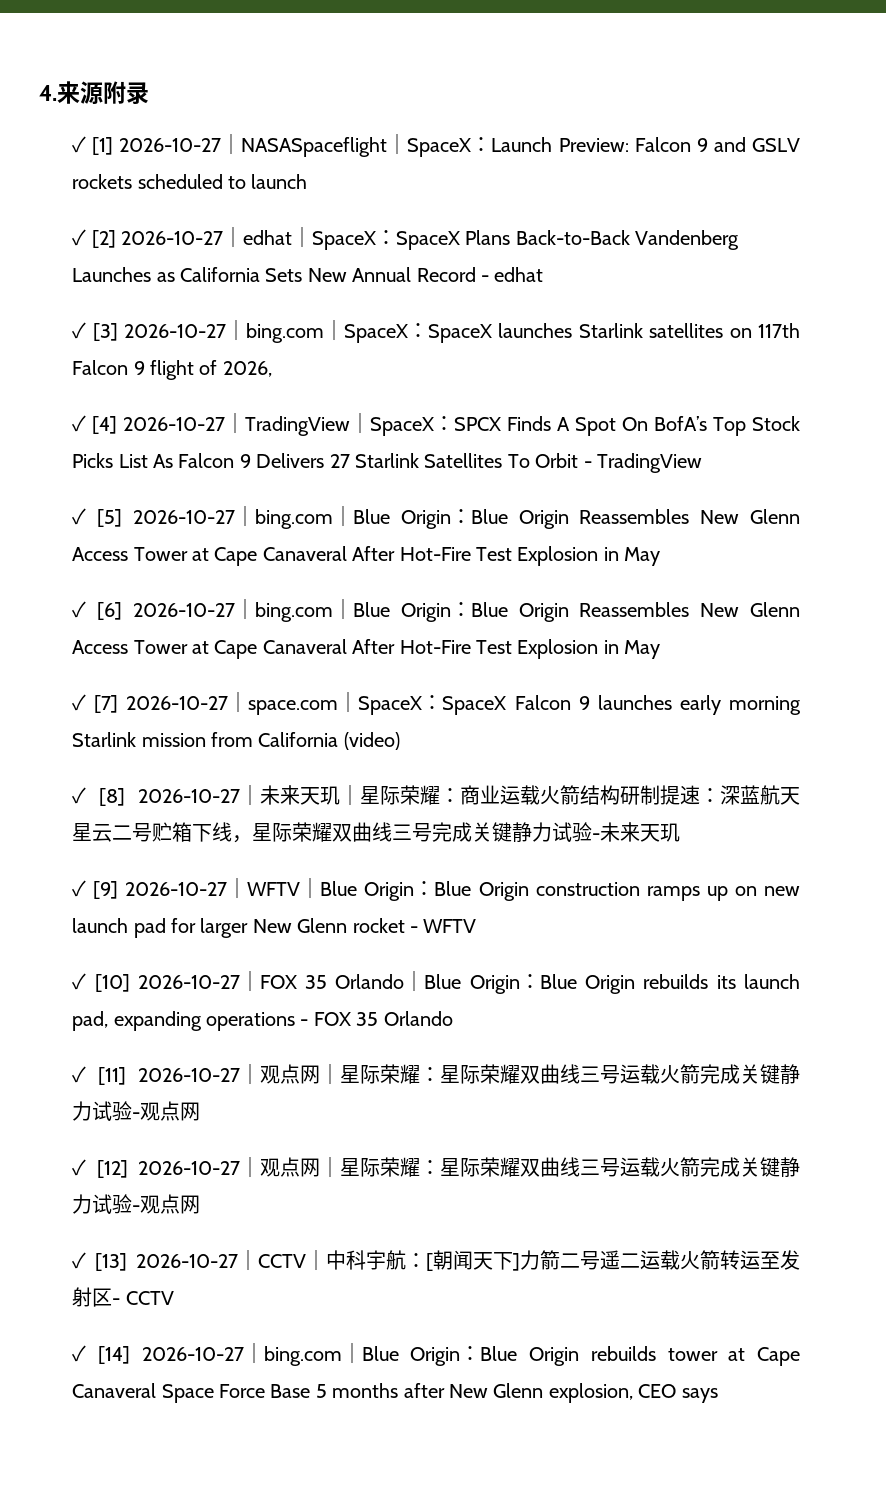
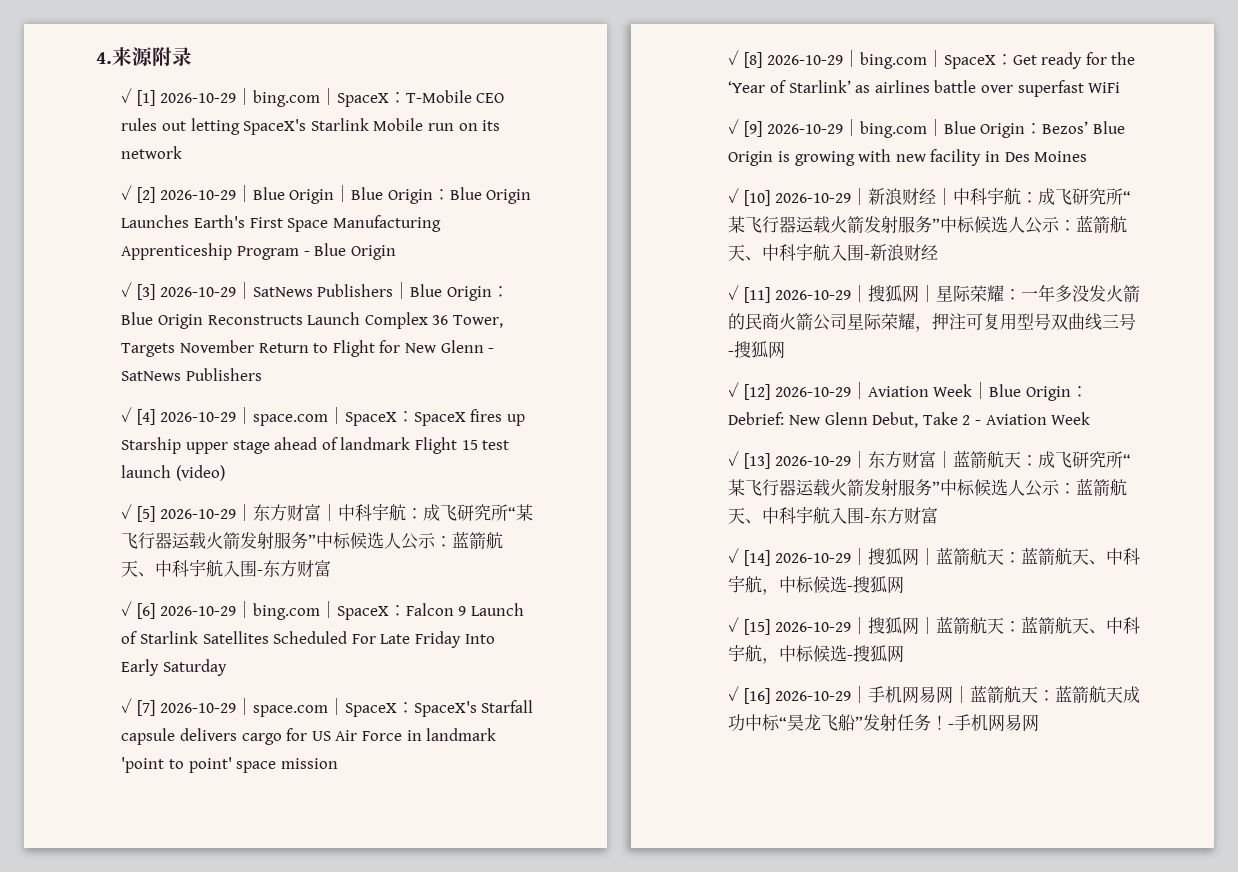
[119,134,801,157] [72,174,308,189] [72,227,740,250] [72,267,544,282] [72,320,800,343] [72,360,272,380] [72,413,800,436] [72,453,702,473] [72,506,800,529] [72,546,661,566] [72,599,800,622] [72,639,661,659] [72,692,801,715] [72,732,400,750] [72,785,800,806] [72,822,681,843] [72,878,801,901] [72,918,477,938] [72,971,800,994] [72,1011,453,1031] 2026-10-27｜NASASpaceflight｜SpaceX：Launch Preview: Falcon 9 and GSLV rockets scheduled to launch // ✓ [2] 2026-10-27｜edhat｜SpaceX：SpaceX Plans Back-to-Back Vandenberg Launches as California Sets New Annual Record - edhat // ✓ [3] 2026-10-27｜bing.com｜SpaceX：SpaceX launches Starlink satellites on 117th Falcon 9 flight of 2026, // ✓ [4] 2026-10-27｜TradingView｜SpaceX：SPCX Finds A Spot On BofA’s Top Stock Picks List As Falcon 9 Delivers 27 Starlink Satellites To Orbit - TradingView // ✓ [5] 2026-10-27｜bing.com｜Blue Origin：Blue Origin Reassembles New Glenn Access Tower at Cape Canaveral After Hot-Fire Test Explosion in May // ✓ [6] 2026-10-27｜bing.com｜Blue Origin：Blue Origin Reassembles New Glenn Access Tower at Cape Canaveral After Hot-Fire Test Explosion in May // ✓ [7] 2026-10-27｜space.com｜SpaceX：SpaceX Falcon 9 launches early morning Starlink mission from California (video) // ✓ [8] 2026-10-27｜未来天玑｜星际荣耀：商业运载火箭结构研制提速：深蓝航天星云二号贮箱下线，星际荣耀双曲线三号完成关键静力试验-未来天玑 // ✓ [9] 2026-10-27｜WFTV｜Blue Origin：Blue Origin construction ramps up on new launch pad for larger New Glenn rocket - WFTV // ✓ [10] 2026-10-27｜FOX 35 Orlando｜Blue Origin：Blue Origin rebuilds its launch pad, expanding operations - FOX 35 Orlando -> [159,88,505,107] [121,118,501,135] [121,146,183,159] [121,185,532,204] [121,215,441,232] [121,243,396,260] [121,282,509,301] [121,312,503,329] [121,340,495,357] [121,368,262,381] [121,407,525,426] [121,437,510,454] [121,465,225,481] [121,504,533,522] [121,531,504,550] [121,560,332,577] [121,601,524,620] [121,631,495,648] [121,659,227,676] [121,698,534,717] [121,728,497,745] [121,757,338,773] [728,50,1136,69] [728,80,1121,97] [728,119,1125,138] [728,149,1088,166] [728,188,1131,206] [728,215,1128,234] [728,244,939,261] 2026-10-29｜bing.com｜SpaceX：T-Mobile CEO rules out letting SpaceX's Starlink Mobile run on its network // ✓ [2] 2026-10-29｜Blue Origin｜Blue Origin：Blue Origin Launches Earth's First Space Manufacturing Apprenticeship Program - Blue Origin // ✓ [3] 2026-10-29｜SatNews Publishers｜Blue Origin：Blue Origin Reconstructs Launch Complex 36 Tower, Targets November Return to Flight for New Glenn - SatNews Publishers // ✓ [4] 2026-10-29｜space.com｜SpaceX：SpaceX fires up Starship upper stage ahead of landmark Flight 15 test launch (video) // ✓ [5] 2026-10-29｜东方财富｜中科宇航：成飞研究所“某飞行器运载火箭发射服务”中标候选人公示：蓝箭航天、中科宇航入围-东方财富 // ✓ [6] 2026-10-29｜bing.com｜SpaceX：Falcon 9 Launch of Starlink Satellites Scheduled For Late Friday Into Early Saturday // ✓ [7] 2026-10-29｜space.com｜SpaceX：SpaceX's Starfall capsule delivers cargo for US Air Force in landmark 'point to point' space mission // ✓ [8] 2026-10-29｜bing.com｜SpaceX：Get ready for the ‘Year of Starlink’ as airlines battle over superfast WiFi // ✓ [9] 2026-10-29｜bing.com｜Blue Origin：Bezos’ Blue Origin is growing with new facility in Des Moines // ✓ [10] 2026-10-29｜新浪财经｜中科宇航：成飞研究所“某飞行器运载火箭发射服务”中标候选人公示：蓝箭航天、中科宇航入围-新浪财经
[138,1064,800,1085] [72,1101,201,1121] [72,1157,800,1178] [72,1194,201,1214] [72,1250,800,1271] [72,1287,174,1307] [72,1343,801,1366] [72,1383,718,1403] 2026-10-27｜观点网｜星际荣耀：星际荣耀双曲线三号运载火箭完成关键静力试验-观点网 // ✓ [12] 2026-10-27｜观点网｜星际荣耀：星际荣耀双曲线三号运载火箭完成关键静力试验-观点网 // ✓ [13] 2026-10-27｜CCTV｜中科宇航：[朝闻天下]力箭二号遥二运载火箭转运至发射区- CCTV // ✓ [14] 2026-10-27｜bing.com｜Blue Origin：Blue Origin rebuilds tower at Cape Canaveral Space Force Base 5 months after New Glenn explosion, CEO says -> [774,284,1140,303] [728,313,1137,332] [728,341,786,359] [728,382,1088,401] [728,412,1091,428] [728,450,1131,469] [728,478,1128,497] [728,507,939,524] [728,547,1140,566] [728,576,905,595] [728,616,1140,635] [728,645,905,664] [728,685,1140,704] [728,714,1040,732] 2026-10-29｜搜狐网｜星际荣耀：一年多没发火箭的民商火箭公司星际荣耀，押注可复用型号双曲线三号-搜狐网 // ✓ [12] 2026-10-29｜Aviation Week｜Blue Origin：Debrief: New Glenn Debut, Take 2 - Aviation Week // ✓ [13] 2026-10-29｜东方财富｜蓝箭航天：成飞研究所“某飞行器运载火箭发射服务”中标候选人公示：蓝箭航天、中科宇航入围-东方财富 // ✓ [14] 2026-10-29｜搜狐网｜蓝箭航天：蓝箭航天、中科宇航，中标候选-搜狐网 // ✓ [15] 2026-10-29｜搜狐网｜蓝箭航天：蓝箭航天、中科宇航，中标候选-搜狐网 // ✓ [16] 2026-10-29｜手机网易网｜蓝箭航天：蓝箭航天成功中标“昊龙飞船”发射任务！-手机网易网

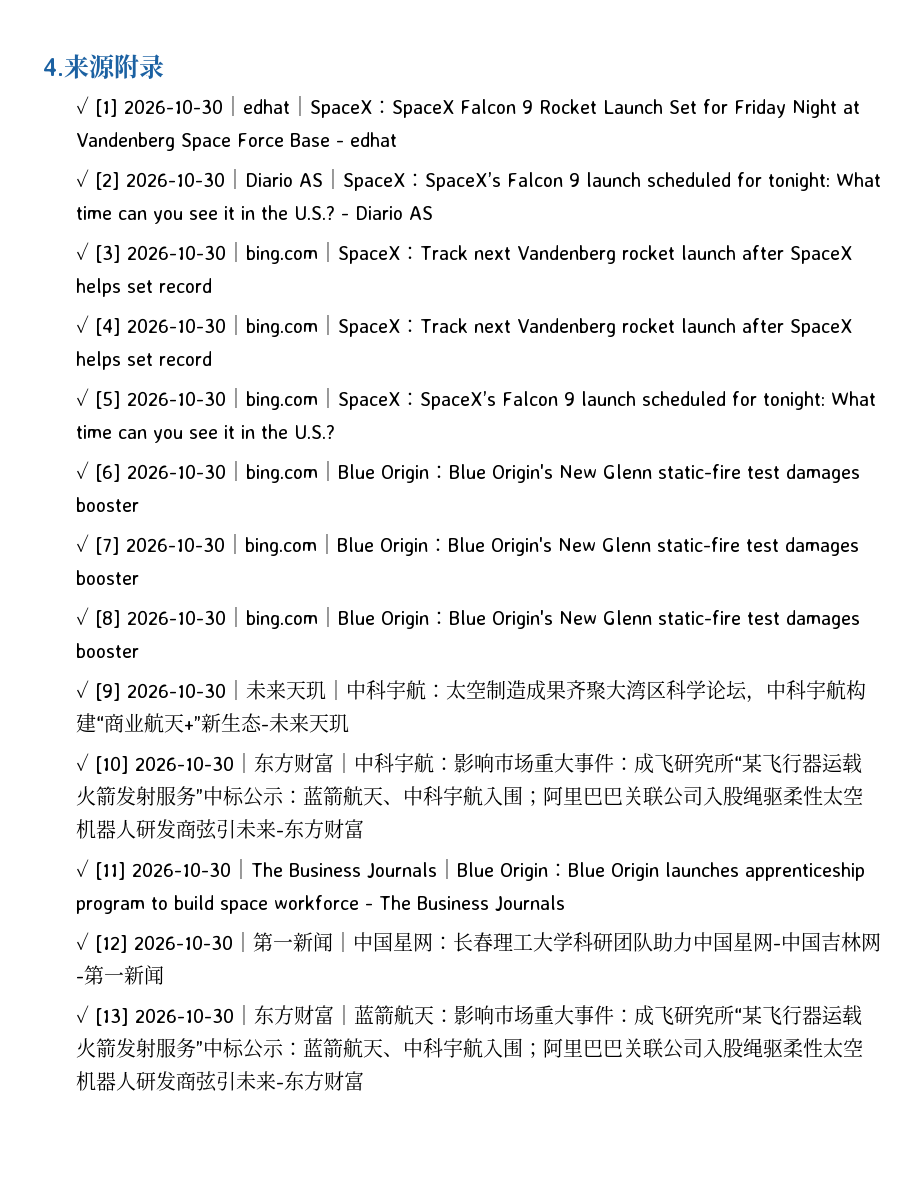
[159,88,505,107] [121,118,501,135] [121,146,183,159] [121,185,532,204] [121,215,441,232] [121,243,396,260] [121,282,509,301] [121,312,503,329] [121,340,495,357] [121,368,262,381] [121,407,525,426] [121,437,510,454] [121,465,225,481] [121,504,236,522] 2026-10-29｜bing.com｜SpaceX：T-Mobile CEO rules out letting SpaceX's Starlink Mobile run on its network // ✓ [2] 2026-10-29｜Blue Origin｜Blue Origin：Blue Origin Launches Earth's First Space Manufacturing Apprenticeship Program - Blue Origin // ✓ [3] 2026-10-29｜SatNews Publishers｜Blue Origin：Blue Origin Reconstructs Launch Complex 36 Tower, Targets November Return to Flight for New Glenn - SatNews Publishers // ✓ [4] 2026-10-29｜space.com｜SpaceX：SpaceX fires up Starship upper stage ahead of landmark Flight 15 test launch (video) // ✓ [5] 2026-10-29 -> [123,96,860,118] [75,132,397,151] [75,169,881,191] [75,205,433,224] [75,242,852,264] [75,278,212,297] [75,315,852,337] [75,351,212,370] [75,388,876,410] [75,424,335,443] [75,461,860,483] [75,497,139,512] [75,534,859,556] [75,570,139,585] [75,607,860,629] [75,643,139,658] [75,680,866,703] [75,713,349,733] [75,753,234,774] 2026-10-30｜edhat｜SpaceX：SpaceX Falcon 9 Rocket Launch Set for Friday Night at Vandenberg Space Force Base - edhat // ✓ [2] 2026-10-30｜Diario AS｜SpaceX：SpaceX’s Falcon 9 launch scheduled for tonight: What time can you see it in the U.S.? - Diario AS // ✓ [3] 2026-10-30｜bing.com｜SpaceX：Track next Vandenberg rocket launch after SpaceX helps set record // ✓ [4] 2026-10-30｜bing.com｜SpaceX：Track next Vandenberg rocket launch after SpaceX helps set record // ✓ [5] 2026-10-30｜bing.com｜SpaceX：SpaceX’s Falcon 9 launch scheduled for tonight: What time can you see it in the U.S.? // ✓ [6] 2026-10-30｜bing.com｜Blue Origin：Blue Origin's New Glenn static-fire test damages booster // ✓ [7] 2026-10-30｜bing.com｜Blue Origin：Blue Origin's New Glenn static-fire test damages booster // ✓ [8] 2026-10-30｜bing.com｜Blue Origin：Blue Origin's New Glenn static-fire test damages booster // ✓ [9] 2026-10-30｜未来天玑｜中科宇航：太空制造成果齐聚大湾区科学论坛，中科宇航构建“商业航天+”新生态-未来天玑 // ✓ [10] 2026-10-30
(423, 513) none -> [453,753,634,773] 影响市场重大事件：
[350,531,504,550] [121,560,332,577] [121,601,524,620] [121,631,495,648] [121,659,227,676] [121,698,534,717] [121,728,497,745] [121,757,338,773] [728,50,1136,69] [728,80,1121,97] [728,119,1125,138] [728,149,1088,166] [728,188,1021,206] 候选人公示：蓝箭航天、中科宇航入围-东方财富 // ✓ [6] 2026-10-29｜bing.com｜SpaceX：Falcon 9 Launch of Starlink Satellites Scheduled For Late Friday Into Early Saturday // ✓ [7] 2026-10-29｜space.com｜SpaceX：SpaceX's Starfall capsule delivers cargo for US Air Force in landmark 'point to point' space mission // ✓ [8] 2026-10-29｜bing.com｜SpaceX：Get ready for the ‘Year of Starlink’ as airlines battle over superfast WiFi // ✓ [9] 2026-10-29｜bing.com｜Blue Origin：Bezos’ Blue Origin is growing with new facility in Des Moines // ✓ [10] 2026-10-29｜新浪财经｜中科宇航 -> [242,786,863,807] [75,819,364,840] [75,859,865,881] [75,895,565,914] [75,932,881,953] [75,965,164,985] [75,1005,614,1026] 公示：蓝箭航天、中科宇航入围；阿里巴巴关联公司入股绳驱柔性太空机器人研发商弦引未来-东方财富 // ✓ [11] 2026-10-30｜The Business Journals｜Blue Origin：Blue Origin launches apprenticeship program to build space workforce - The Business Journals // ✓ [12] 2026-10-30｜第一新闻｜中国星网：长春理工大学科研团队助力中国星网-中国吉林网-第一新闻 // ✓ [13] 2026-10-30｜东方财富｜蓝箭航天：影响市场重大事件
[974,215,1128,234] [728,244,939,261] [728,284,1140,303] [728,313,1137,332] [728,341,786,359] [728,382,1088,401] [728,412,1091,428] [728,450,1131,469] [728,478,1128,497] [728,507,939,524] [728,547,1140,566] [728,576,905,595] [728,616,1140,635] [728,645,905,664] [728,685,1140,704] [728,714,1040,732] 候选人公示：蓝箭航天、中科宇航入围-新浪财经 // ✓ [11] 2026-10-29｜搜狐网｜星际荣耀：一年多没发火箭的民商火箭公司星际荣耀，押注可复用型号双曲线三号-搜狐网 // ✓ [12] 2026-10-29｜Aviation Week｜Blue Origin：Debrief: New Glenn Debut, Take 2 - Aviation Week // ✓ [13] 2026-10-29｜东方财富｜蓝箭航天：成飞研究所“某飞行器运载火箭发射服务”中标候选人公示：蓝箭航天、中科宇航入围-东方财富 // ✓ [14] 2026-10-29｜搜狐网｜蓝箭航天：蓝箭航天、中科宇航，中标候选-搜狐网 // ✓ [15] 2026-10-29｜搜狐网｜蓝箭航天：蓝箭航天、中科宇航，中标候选-搜狐网 // ✓ [16] 2026-10-29｜手机网易网｜蓝箭航天：蓝箭航天成功中标“昊龙飞船”发射任务！-手机网易网 -> [242,1038,863,1059] [75,1071,364,1092] 公示：蓝箭航天、中科宇航入围；阿里巴巴关联公司入股绳驱柔性太空机器人研发商弦引未来-东方财富

